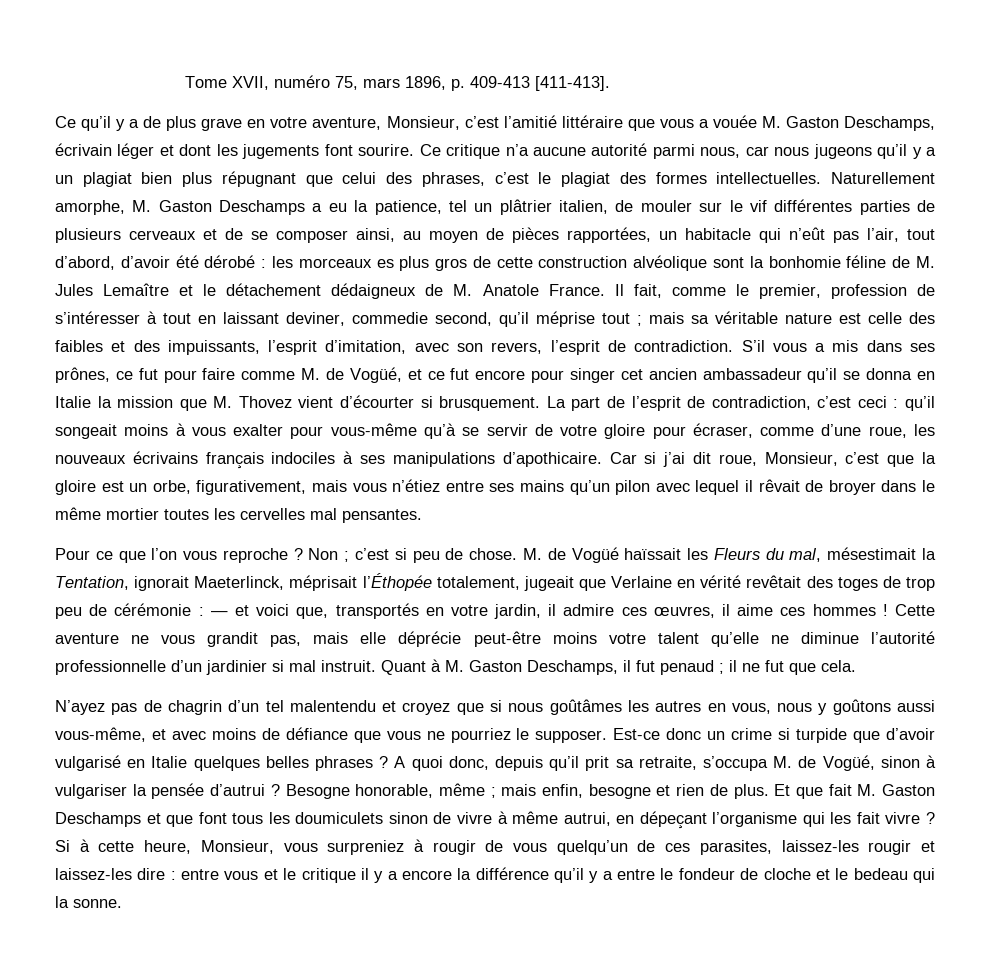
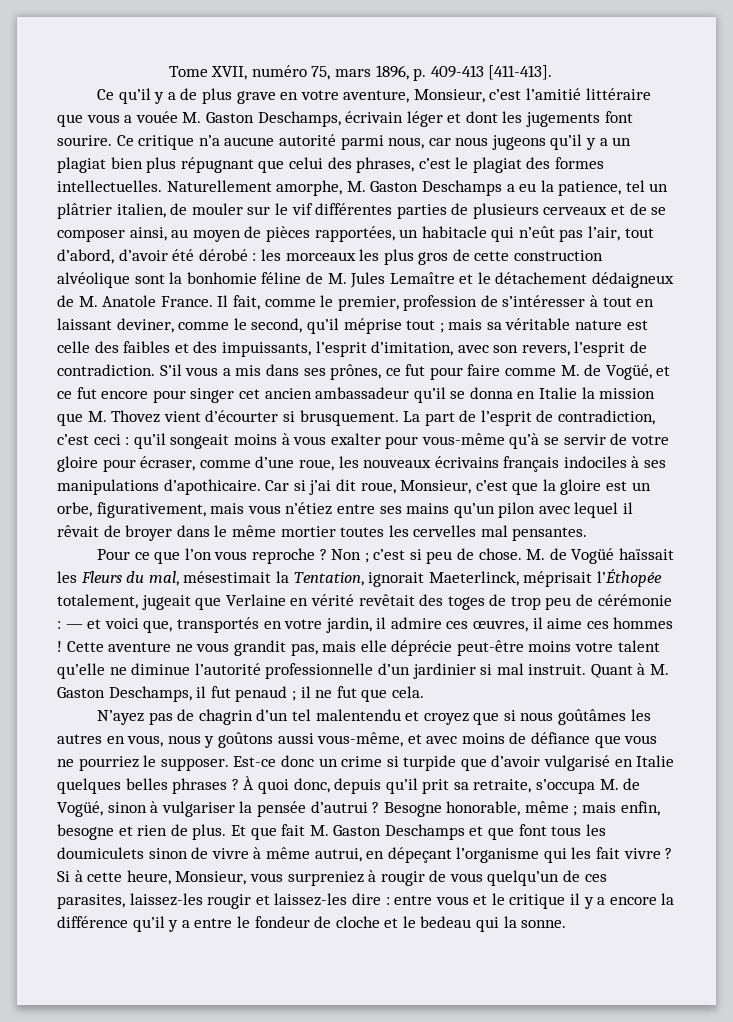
[376,259,394,268] es -> [359,249,380,261] les
[352,312,428,324] commedie -> [178,318,247,330] comme le
[394,756,406,768] A -> [243,776,255,790] À

